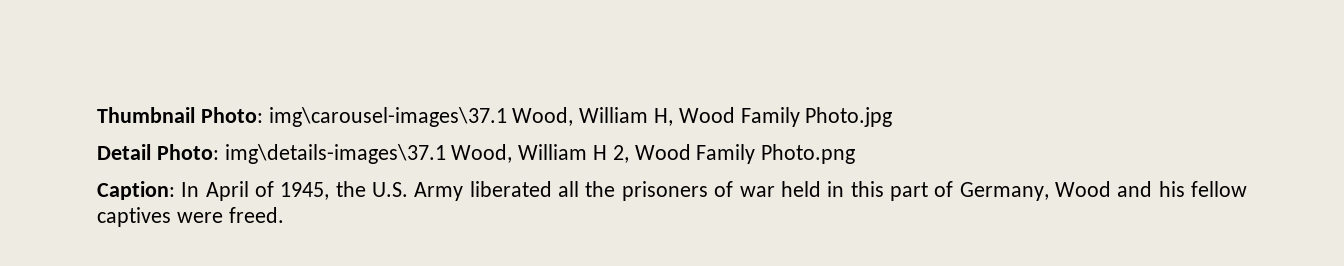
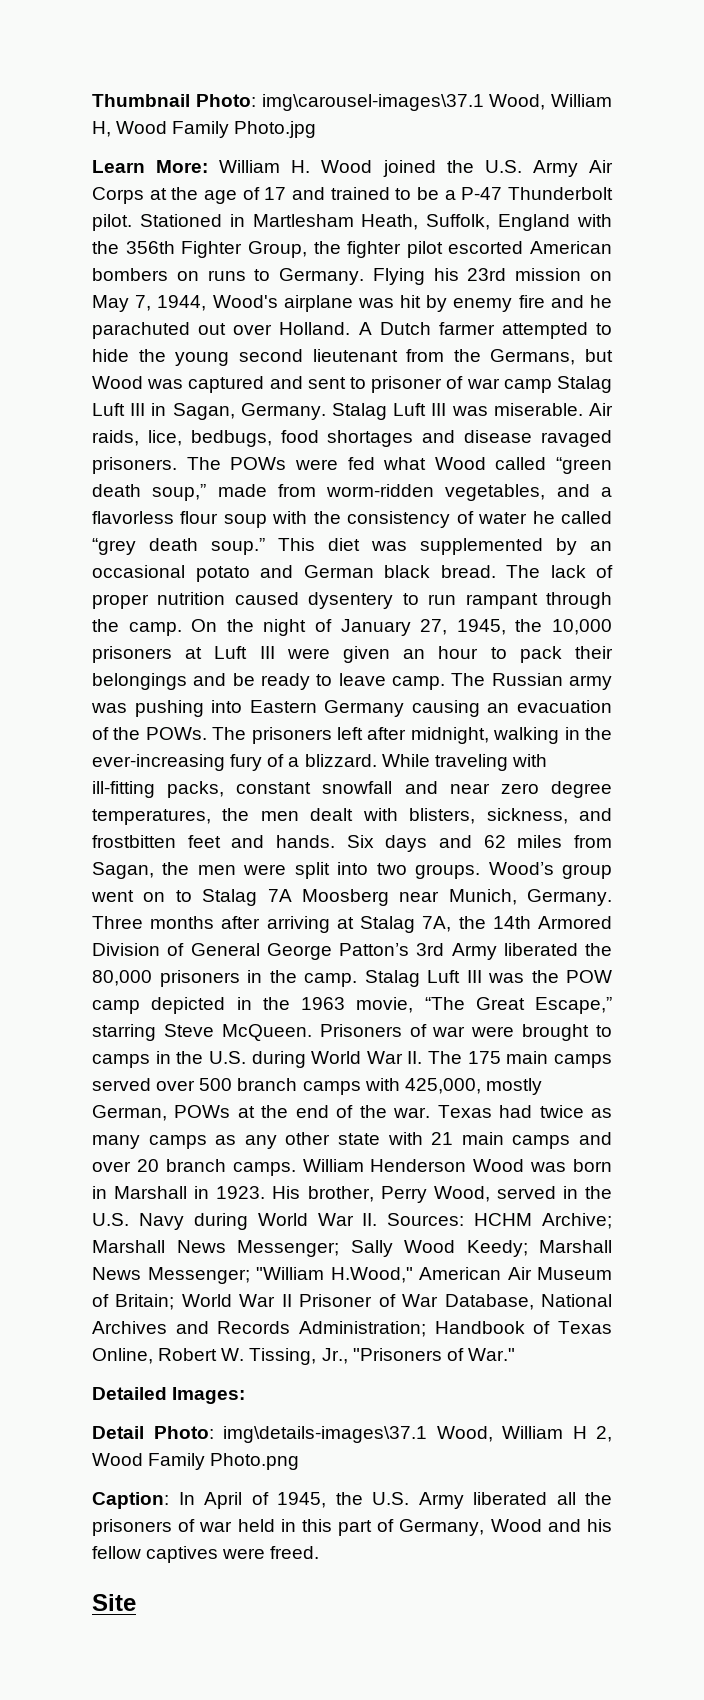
(893, 117) none -> [92,160,613,177] [92,187,613,204] [92,214,613,231] [92,241,612,258] [92,268,612,285] [92,295,612,312] [92,322,612,339] [92,349,613,366] [92,376,612,393] [92,403,613,420] [92,430,613,447] [92,457,612,474] [92,484,612,501] [92,511,613,528] [92,538,612,555] [92,565,613,582] [92,592,613,609] [92,619,612,636] [92,646,613,663] [92,673,612,690] [91,700,612,717] [92,727,612,744] [92,754,547,771] [92,781,613,798] [92,808,612,825] [92,835,612,852] [92,862,612,879] [91,889,612,906] [92,916,612,933] [92,943,612,960] [92,970,612,987] [92,997,612,1014] [92,1024,612,1041] [92,1051,612,1068] [92,1078,542,1095] [92,1105,612,1121] [92,1132,613,1149] [92,1159,612,1176] [92,1186,613,1203] [92,1213,612,1230] [92,1240,612,1257] [92,1267,612,1284] [92,1294,612,1310] [92,1321,612,1337] [92,1348,515,1365] [92,1387,246,1404] // Learn More: William H. Wood joined the U.S. Army Air Corps at the age of 17 and trained to be a P-47 Thunderbolt pilot. Stationed in Martlesham Heath, Suffolk, England with the 356th Fighter Group, the fighter pilot escorted American bombers on runs to Germany. Flying his 23rd mission on May 7, 1944, Wood's airplane was hit by enemy fire and he parachuted out over Holland. A Dutch farmer attempted to hide the young second lieutenant from the Germans, but Wood was captured and sent to prisoner of war camp Stalag Luft III in Sagan, Germany. Stalag Luft III was miserable. Air raids, lice, bedbugs, food shortages and disease ravaged prisoners. The POWs were fed what Wood called “green death soup,” made from worm-ridden vegetables, and a flavorless flour soup with the consistency of water he called “grey death soup.” This diet was supplemented by an occasional potato and German black bread. The lack of proper nutrition caused dysentery to run rampant through the camp. On the night of January 27, 1945, the 10,000 prisoners at Luft III were given an hour to pack their belongings and be ready to leave camp. The Russian army was pushing into Eastern Germany causing an evacuation of the POWs. The prisoners left after midnight, walking in the ever-increasing fury of a blizzard. While traveling with ill-fitting packs, constant snowfall and near zero degree temperatures, the men dealt with blisters, sickness, and frostbitten feet and hands. Six days and 62 miles from Sagan, the men were split into two groups. Wood’s group went on to Stalag 7A Moosberg near Munich, Germany. Three months after arriving at Stalag 7A, the 14th Armored Division of General George Patton’s 3rd Army liberated the 80,000 prisoners in the camp. Stalag Luft III was the POW camp depicted in the 1963 movie, “The Great Escape,” starring Steve McQueen. Prisoners of war were brought to camps in the U.S. during World War II. The 175 main camps served over 500 branch camps with 425,000, mostly German, POWs at the end of the war. Texas had twice as many camps as any other state with 21 main camps and over 20 branch camps. William Henderson Wood was born in Marshall in 1923. His brother, Perry Wood, served in the U.S. Navy during World War II. Sources: HCHM Archive; Marshall News Messenger; Sally Wood Keedy; Marshall News Messenger; "William H.Wood," American Air Museum of Britain; World War II Prisoner of War Database, National Archives and Records Administration; Handbook of Texas Online, Robert W. Tissing, Jr., "Prisoners of War." // Detailed Images:
(284, 215) none -> [92,1594,136,1611] // Site

